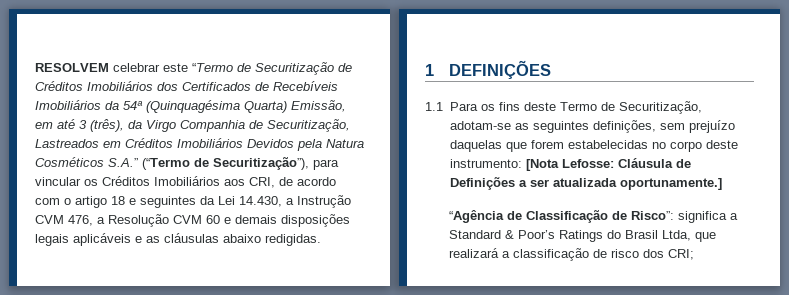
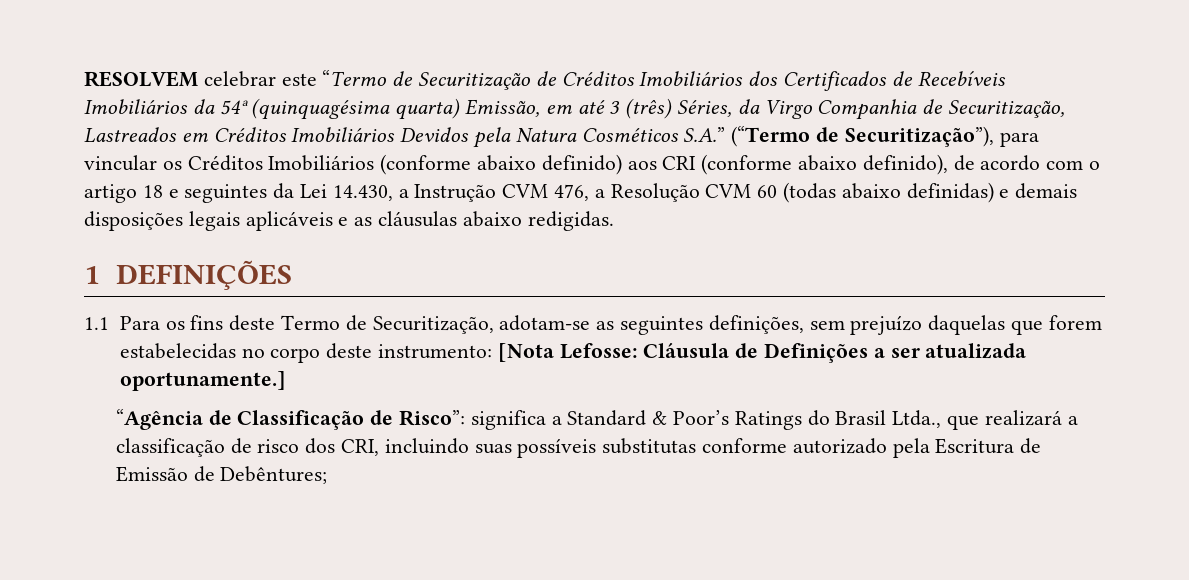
[146,100,287,113] (Quinquagésima Quarta) -> [251,98,461,120] (quinquagésima quarta)
[90,119,124,132] (três), -> [625,98,733,119] (três) Séries,
[224,177,275,188] aos CRI, -> [380,154,948,175] (conforme abaixo definido) aos CRI (conforme abaixo definido),
(220, 219) none -> [783,182,994,203] (todas abaixo definidas)
[662,230,692,241] Ltda, -> [892,410,942,428] Ltda.,
[668,249,695,260] CRI; -> [340,438,1042,458] [115,466,328,484] CRI, incluindo suas possíveis substitutas conforme autorizado pela Escritura de Emissão de Debêntures;

